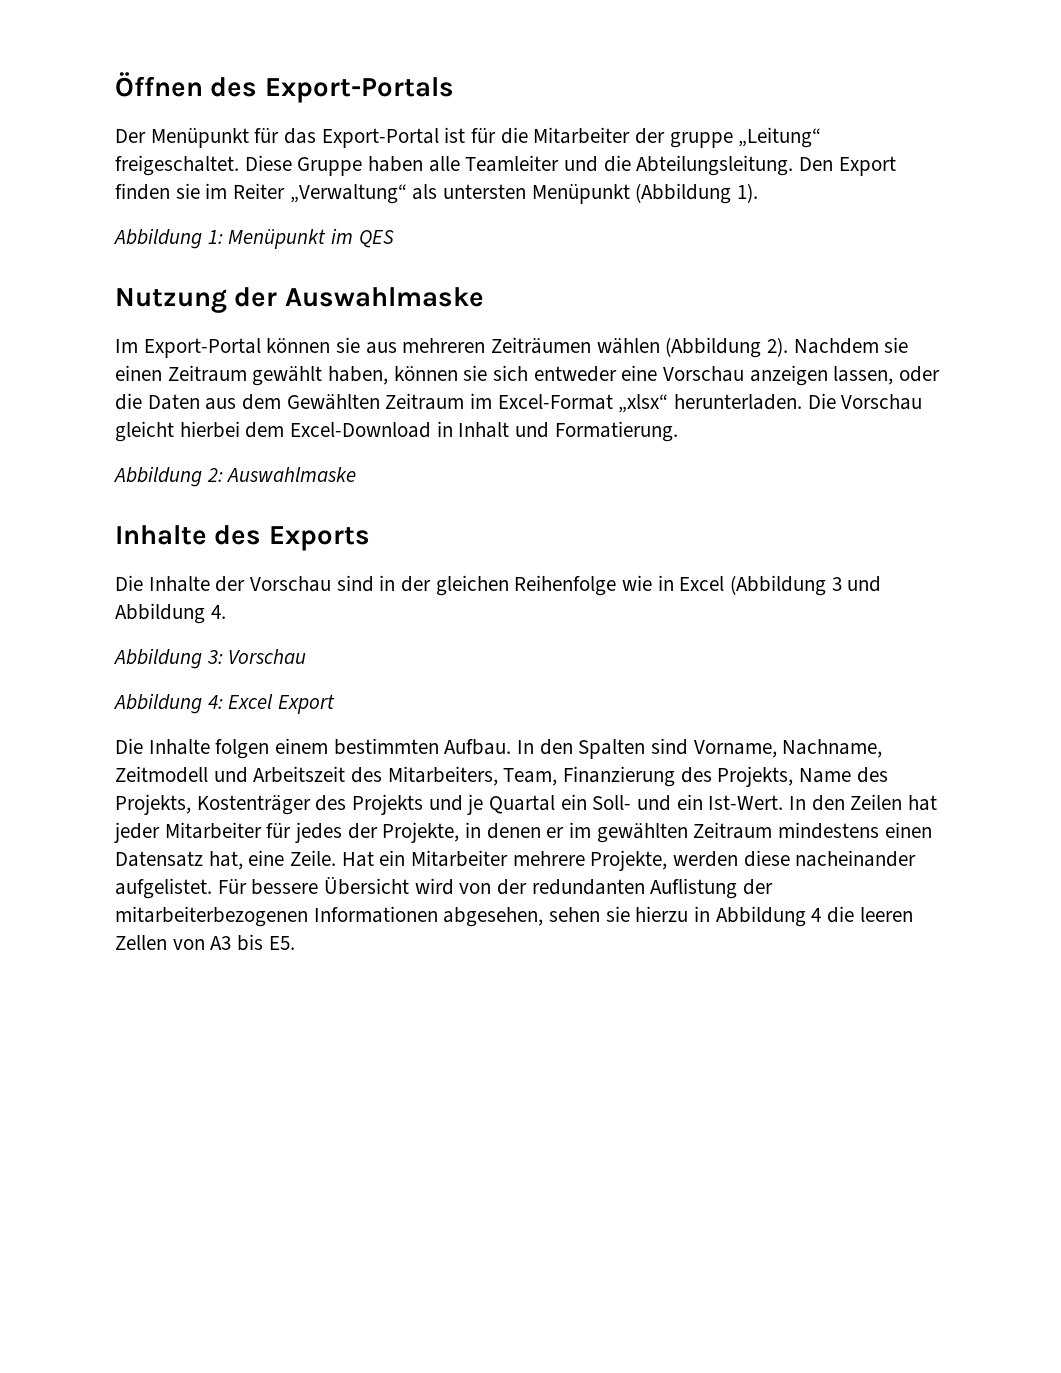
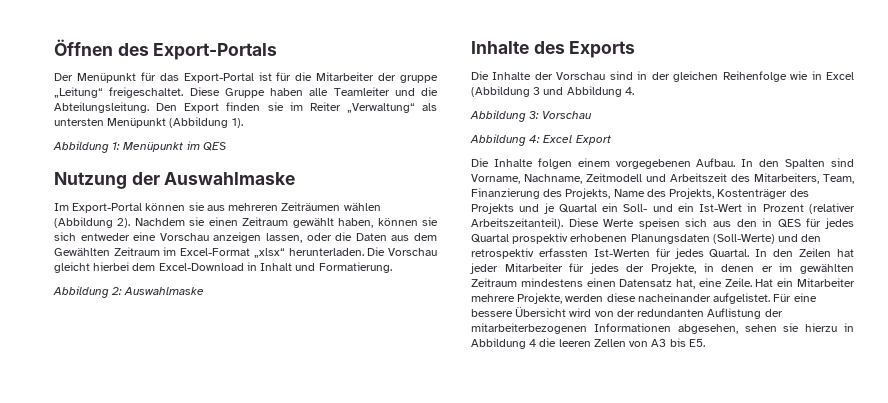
[333,738,439,755] bestimmten -> [615,159,691,169] vorgegebenen
[708,795,784,810] Ist-Wert. -> [699,203,855,214] [471,218,855,229] [471,233,822,244] [471,248,750,259] Ist-Wert in Prozent (relativer Arbeitszeitanteil). Diese Werte speisen sich aus den in QES für jedes Quartal prospektiv erhobenen Planungsdaten (Soll-Werte) und den retrospektiv erfassten Ist-Werten für jedes Quartal.
(247, 886) none -> [793,293,817,302] eine

